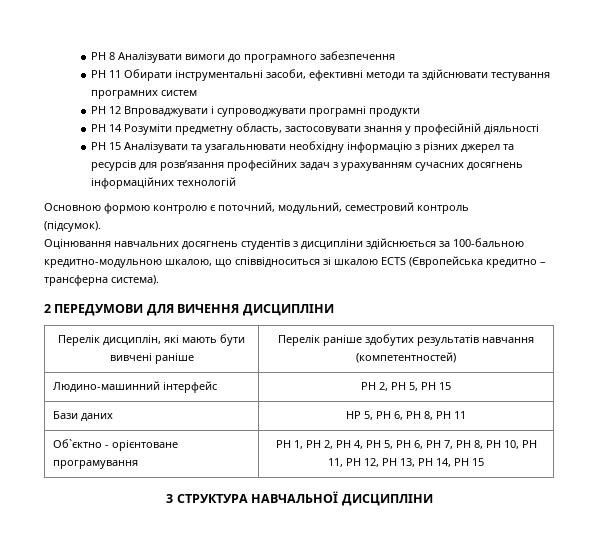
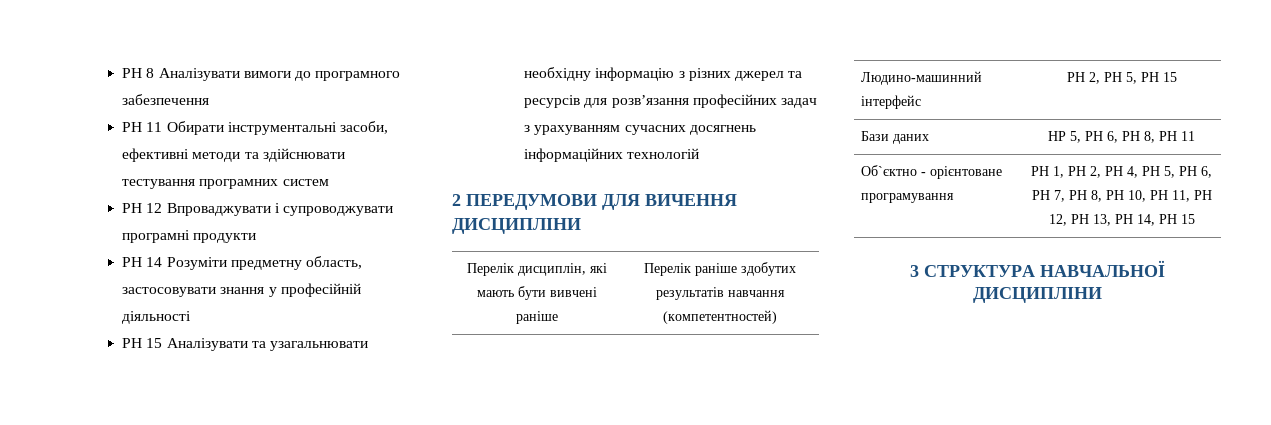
[44,202,469,214] [44,221,101,232] [44,238,524,250] [44,256,546,268] [44,275,159,286] // Основною формою контролю є поточний, модульний, семестровий контроль // (підсумок). // Оцінювання навчальних досягнень студентів з дисципліни здійснюється за 100-бальною кредитно-модульною шкалою, що співвідноситься зі шкалою EСTS (Європейська кредитно – трансферна система). -> (700, 153) none

